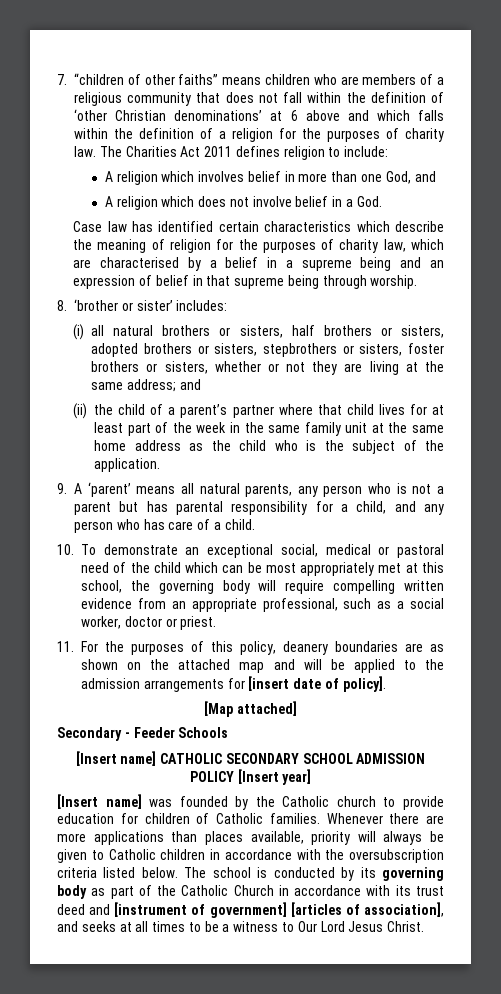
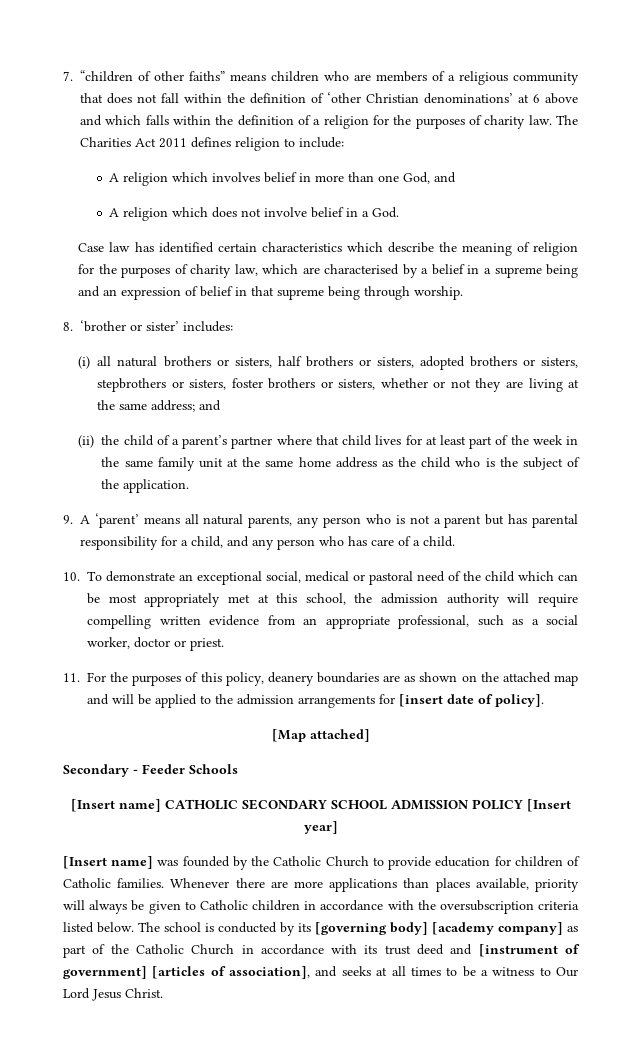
[158,580,250,594] governing body -> [381,593,500,607] admission authority
[336,796,376,807] church -> [325,856,369,867] Church
[382,867,445,881] [57,885,87,899] governing body -> [315,922,563,935] [governing body] [academy company]

